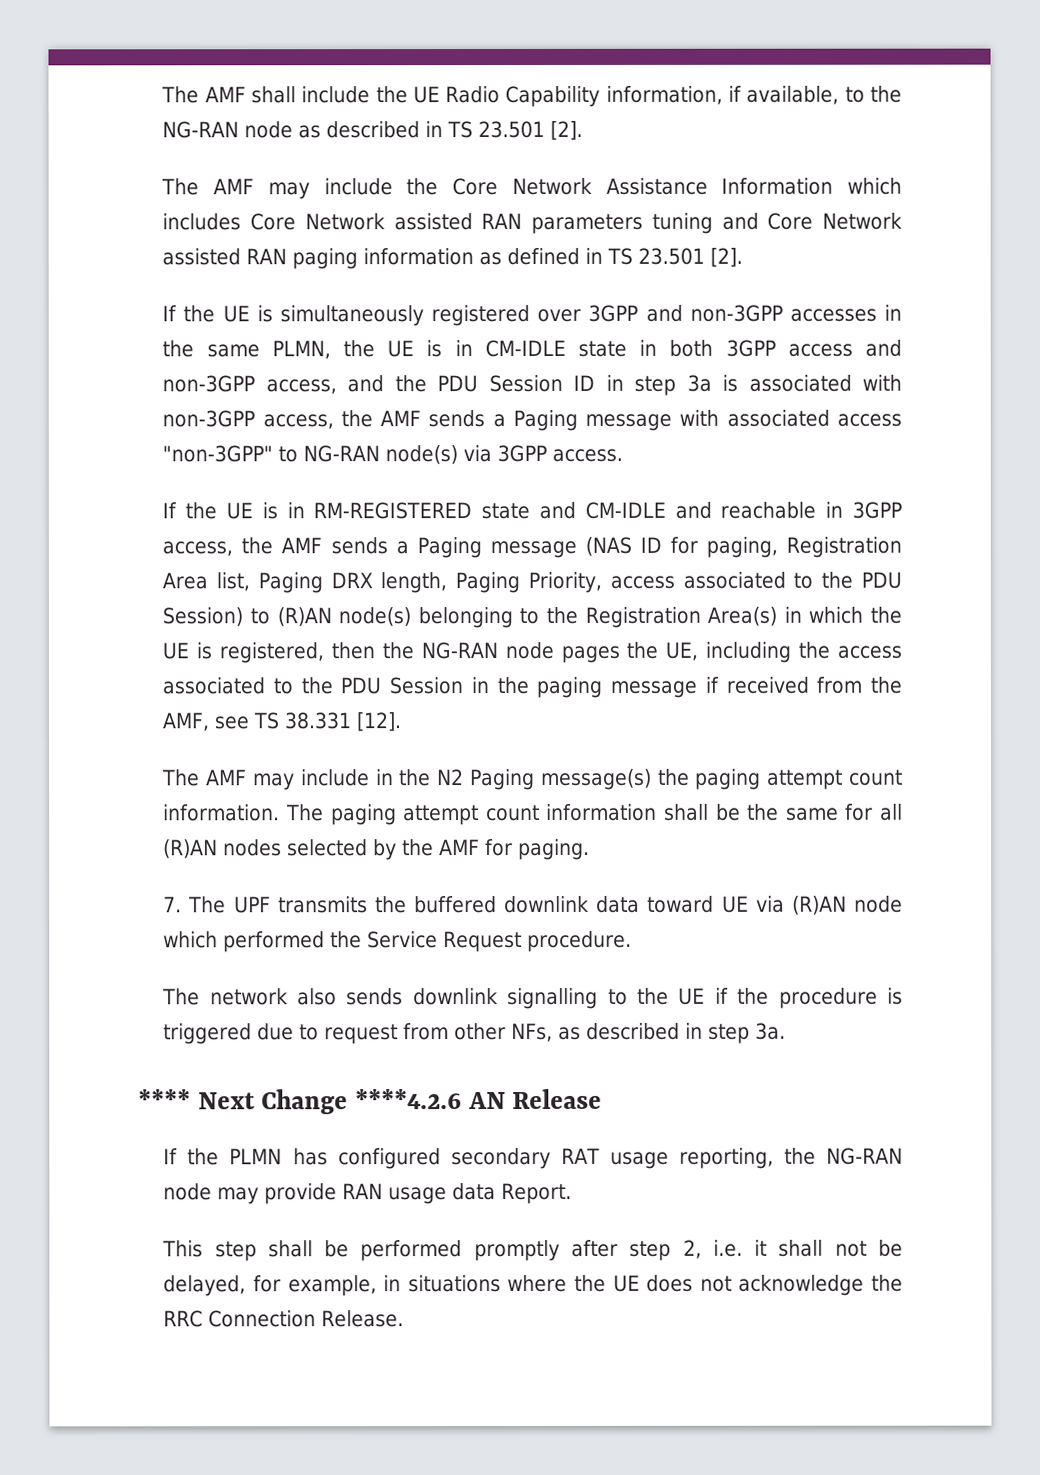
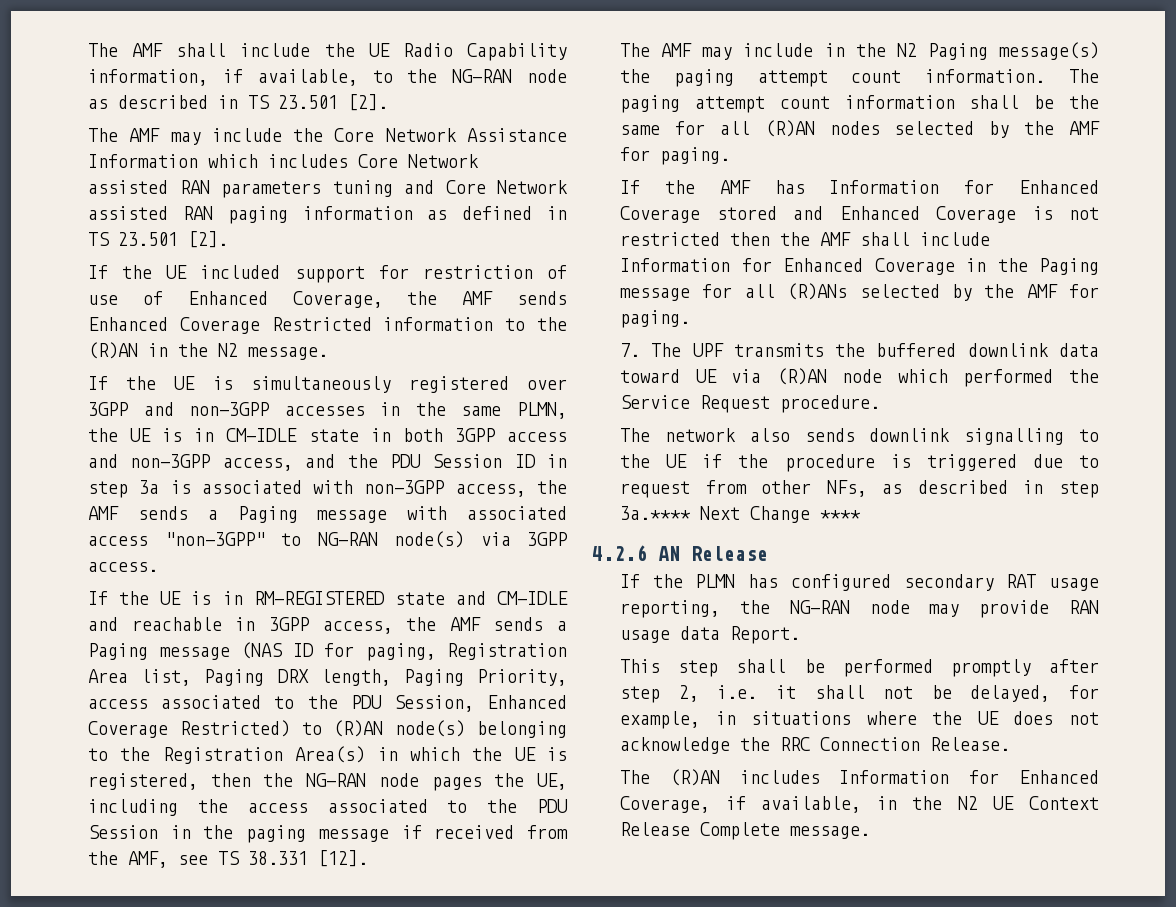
(744, 257) none -> [88,265,567,283] [88,291,567,308] [88,317,567,334] [88,342,329,360] // If the UE included support for restriction of use of Enhanced Coverage, the AMF sends Enhanced Coverage Restricted information to the (R)AN in the N2 message.
[162,607,244,627] Session) -> [393,695,567,712] [88,720,290,738] Session, Enhanced Coverage Restricted)
(591, 849) none -> [620,180,1099,194] [620,206,1099,223] [620,232,991,246] [620,258,1099,275] [620,283,1099,301] [620,310,691,328] // If the AMF has Information for Enhanced Coverage stored and Enhanced Coverage is not restricted then the AMF shall include Information for Enhanced Coverage in the Paging message for all (R)ANs selected by the AMF for paging.
[755,1022,787,1040] [138,1089,463,1115] 3a. // **** Next Change ****4.2.6 -> [620,506,862,523] [592,545,647,561] 3a.**** Next Change **** // 4.2.6
(405, 1319) none -> [620,769,1099,786] [620,796,1099,813] [620,822,871,840] // The (R)AN includes Information for Enhanced Coverage, if available, in the N2 UE Context Release Complete message.

